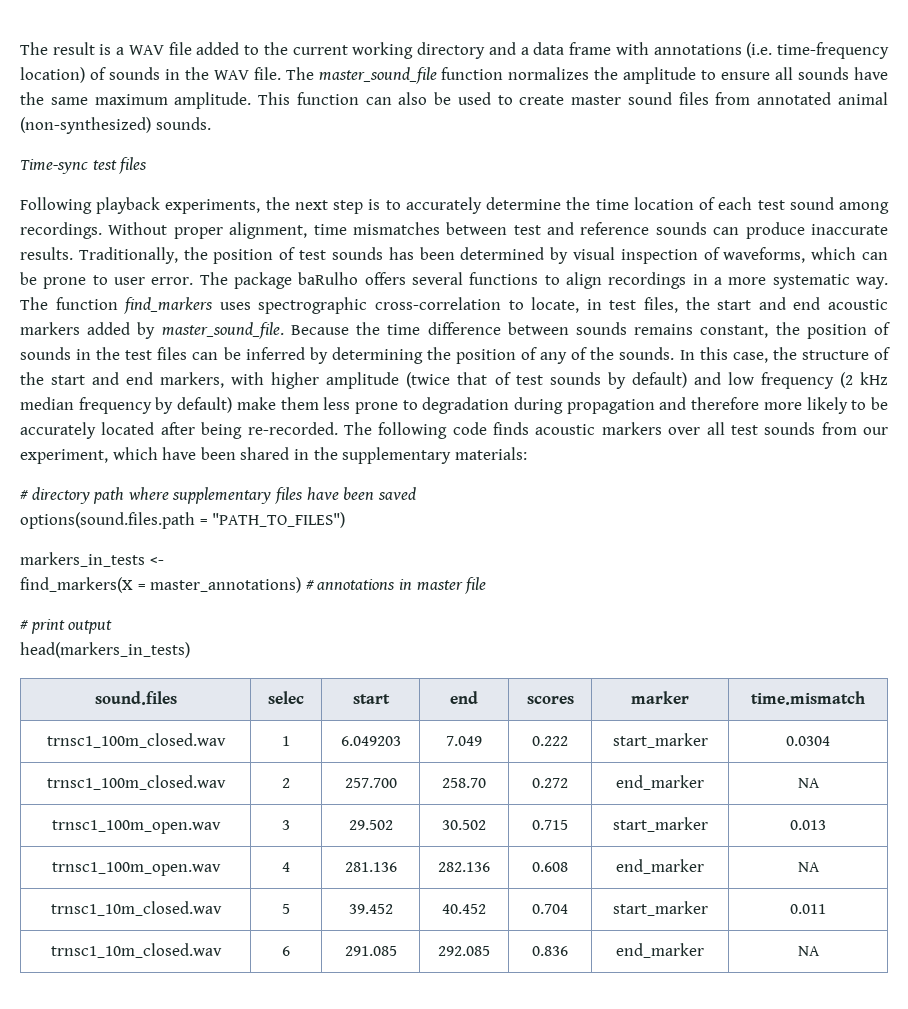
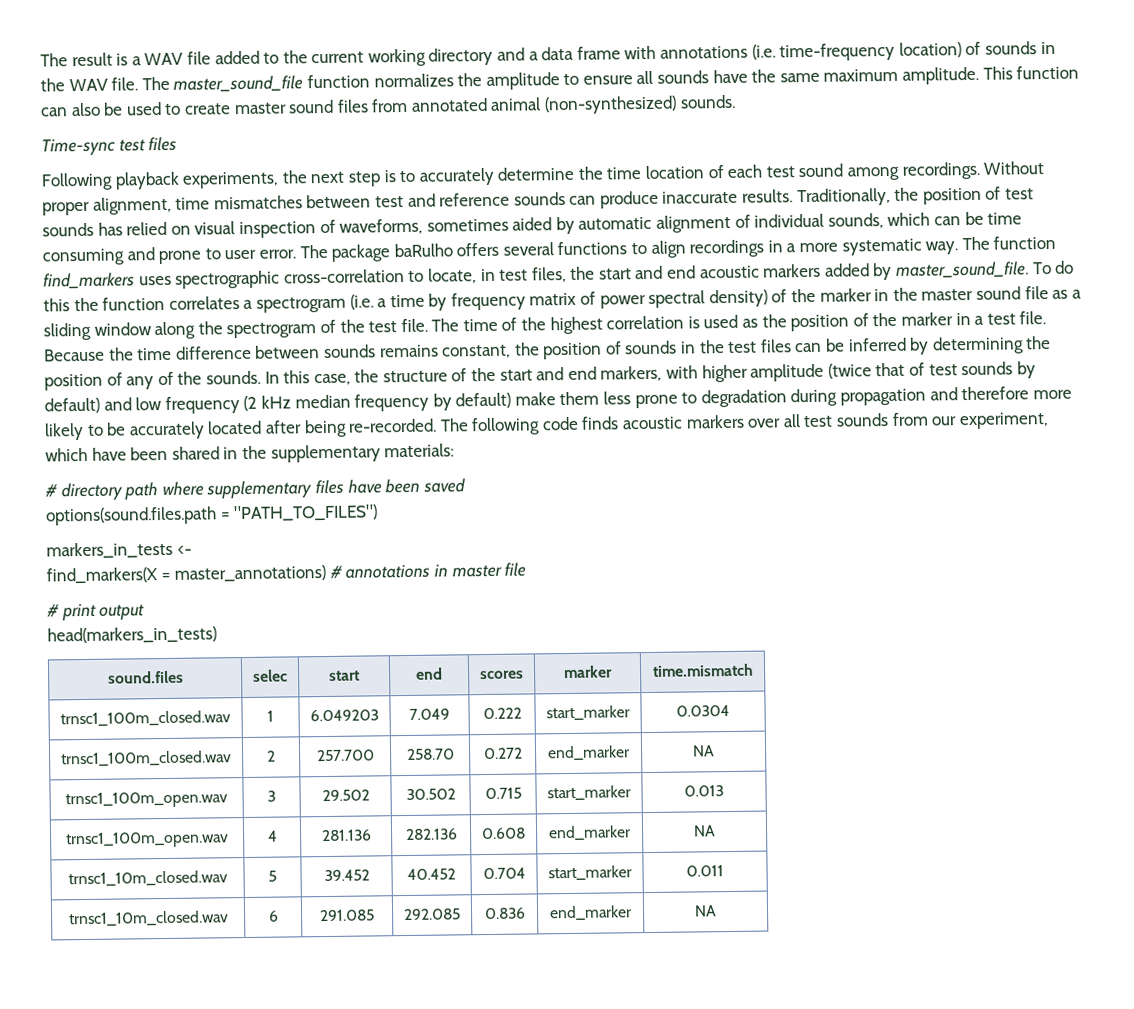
[419,247,569,264] been determined by -> [126,221,191,236] relied on
[811,247,888,260] [20,272,37,285] which can be -> [426,211,1023,235] [42,247,155,266] sometimes aided by automatic alignment of individual sounds, which can be time consuming and
(284, 330) none -> [1032,260,1075,275] [43,286,1082,313] [43,311,1047,341] To do this the function correlates a spectrogram (i.e. a time by frequency matrix of power spectral density) of the marker in the master sound file as a sliding window along the spectrogram of the test file. The time of the highest correlation is used as the position of the marker in a test file.

